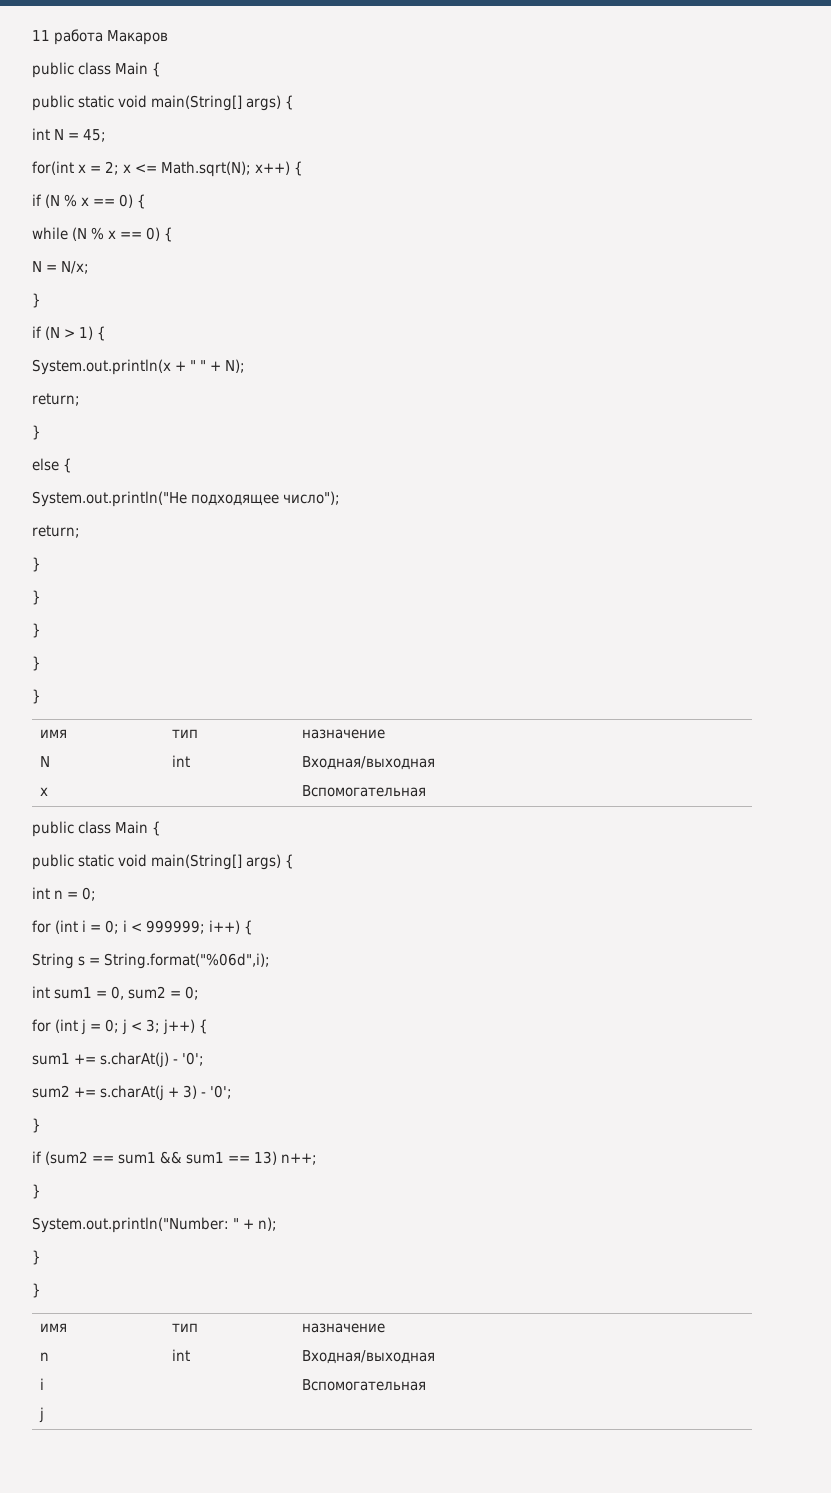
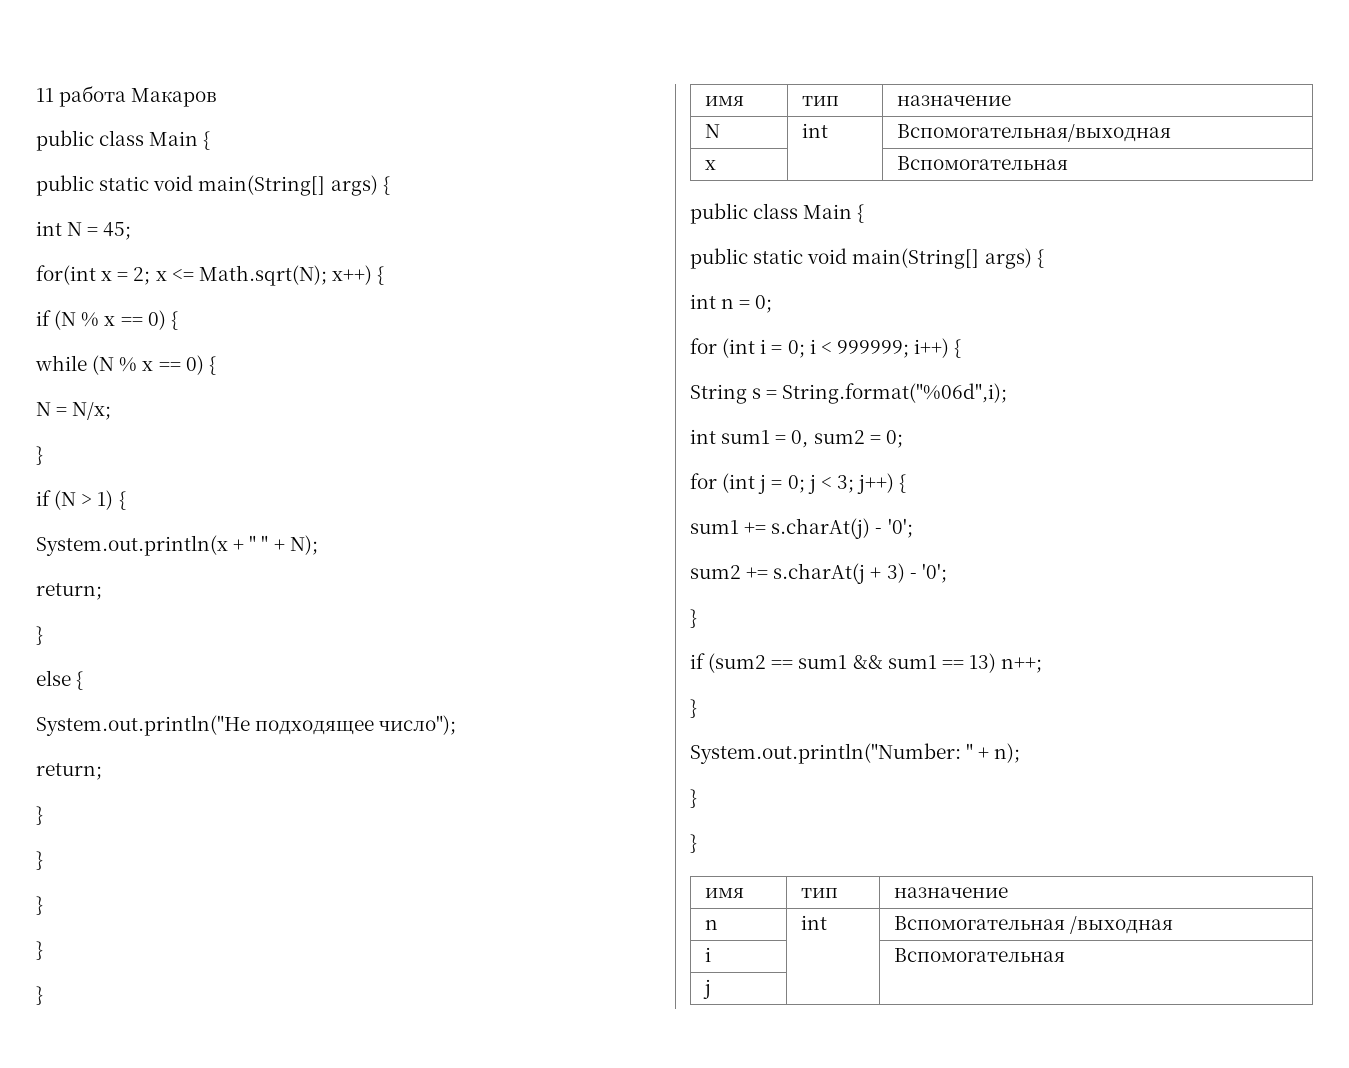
[301,756,435,770] Входная/выходная -> [896,124,1171,142] Вспомогательная/выходная
[301,1350,435,1364] Входная/выходная -> [893,916,1173,934] Вспомогательная /выходная

